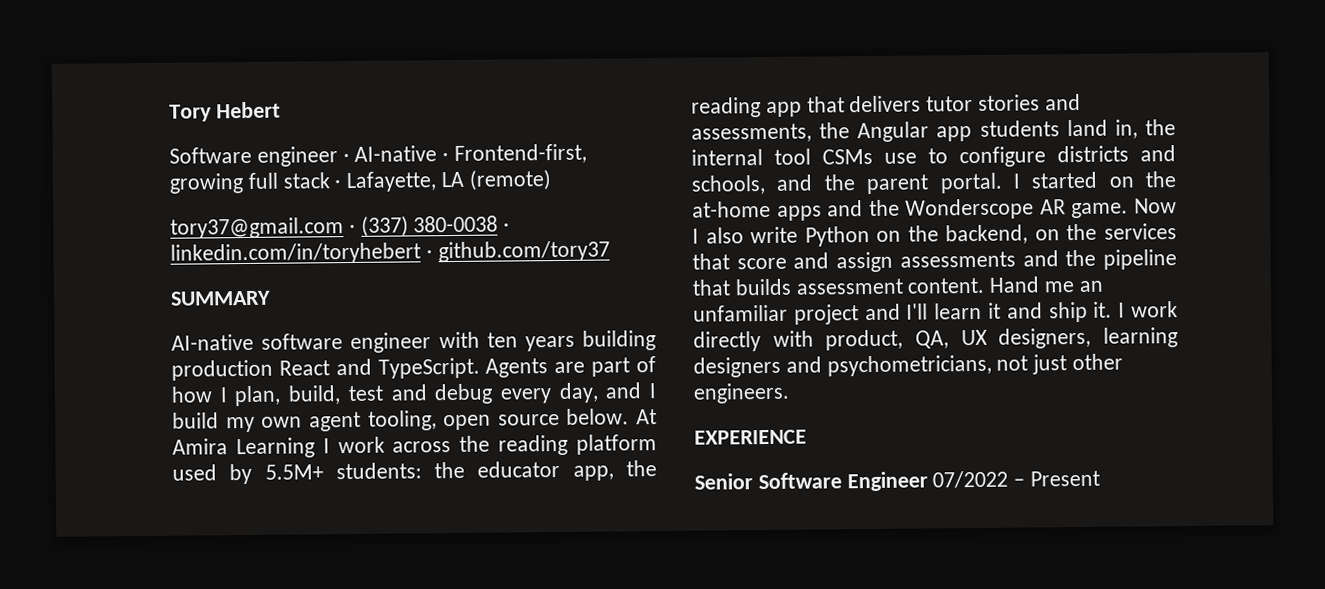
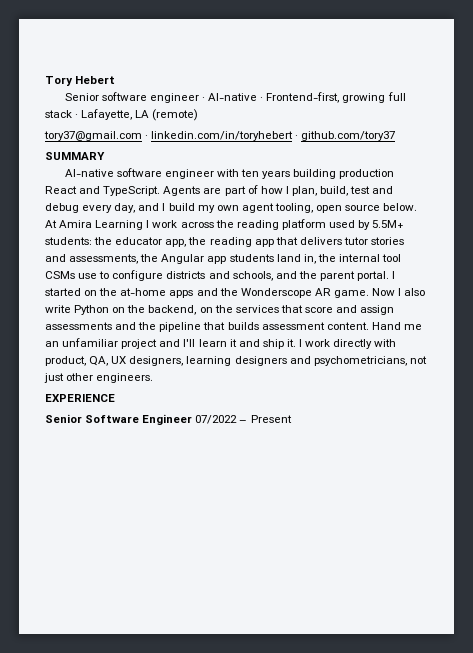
[169,146,252,164] Software -> [64,92,147,101] Senior software
[360,215,511,237] (337) 380-0038 · -> (149, 137) none

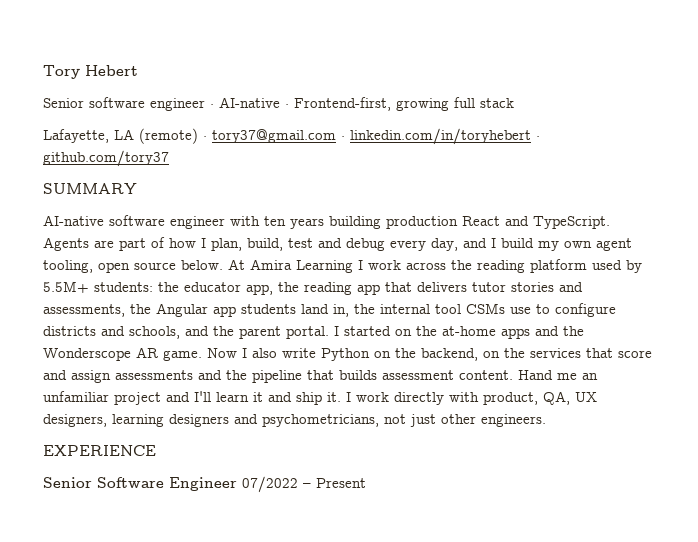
[75,114,79,118] · -> (514, 103) //
(199, 115) // -> [203,136,207,140] ·

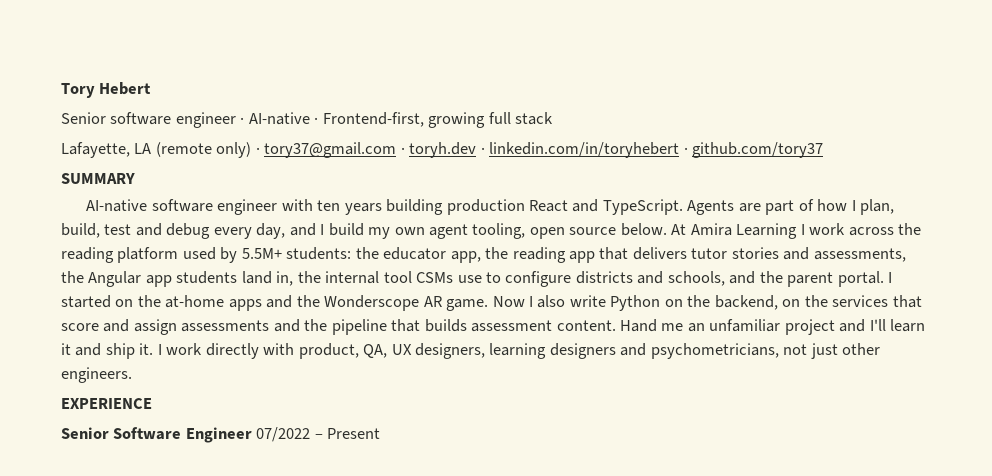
[139,128,198,144] (remote) -> [155,142,252,158] (remote only)
(345, 138) none -> [409,142,485,158] toryh.dev ·

